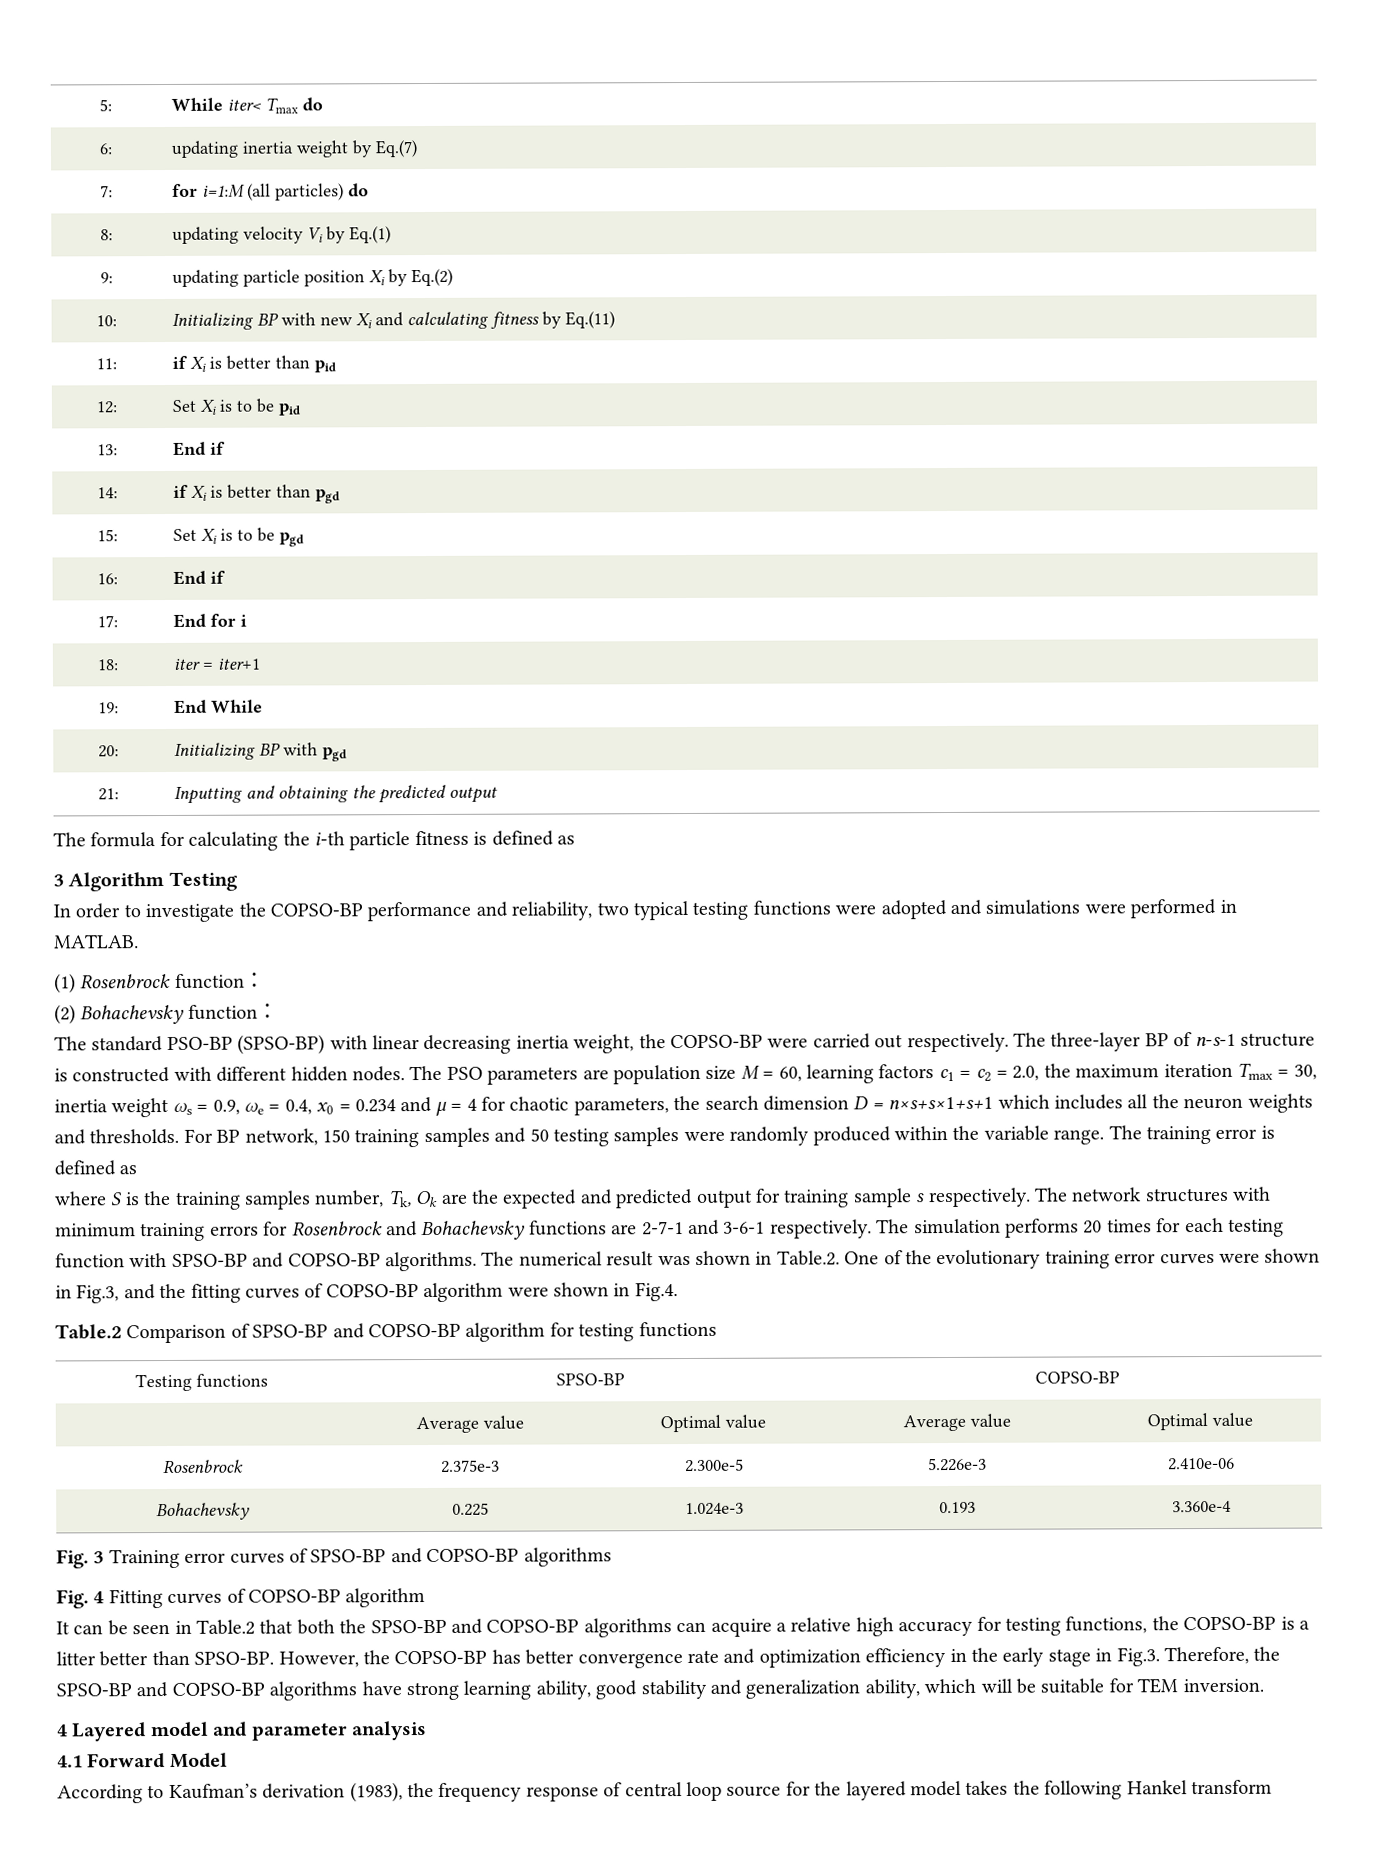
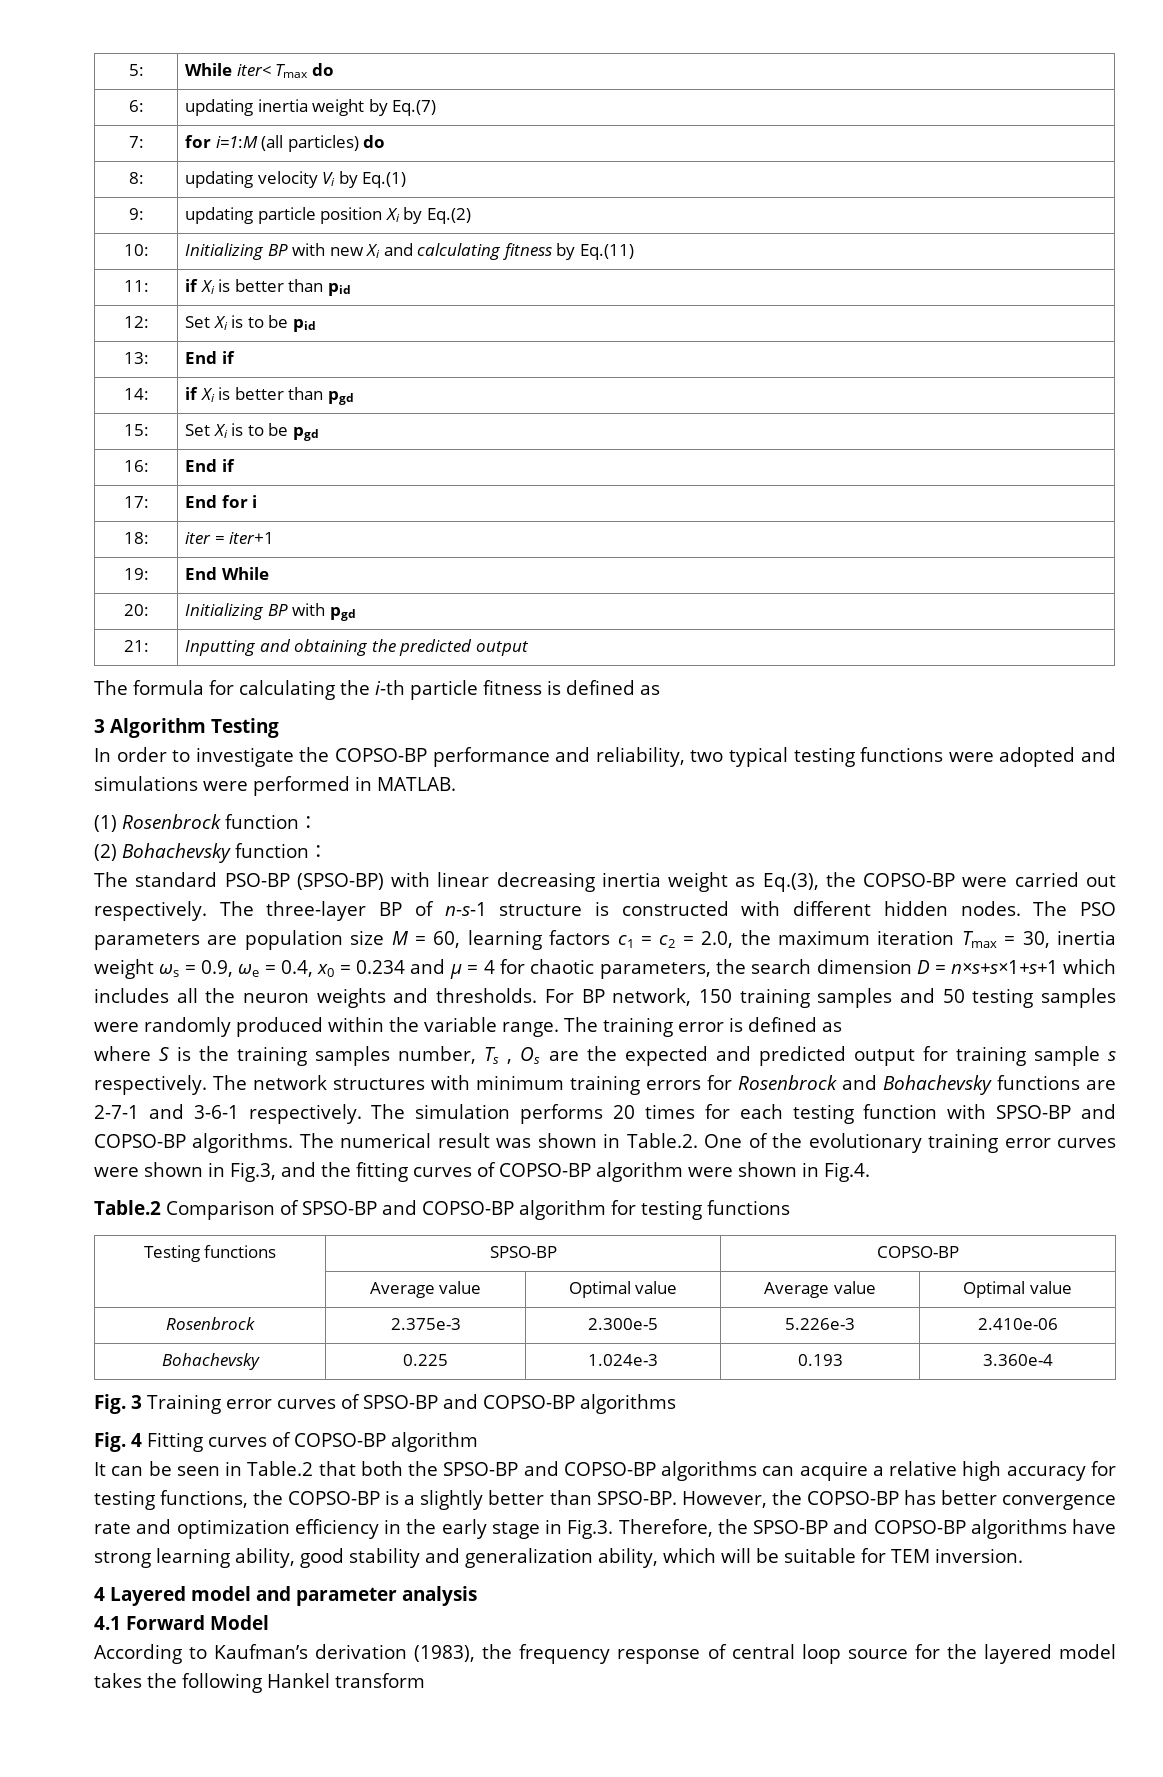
[573,1034,635,1054] weight, -> [668,872,819,892] weight as Eq.(3),
[387,1190,439,1208] Tk, Ok -> [484,1047,541,1064] Ts , Os
[56,1651,96,1666] litter -> [420,1490,484,1510] slightly

